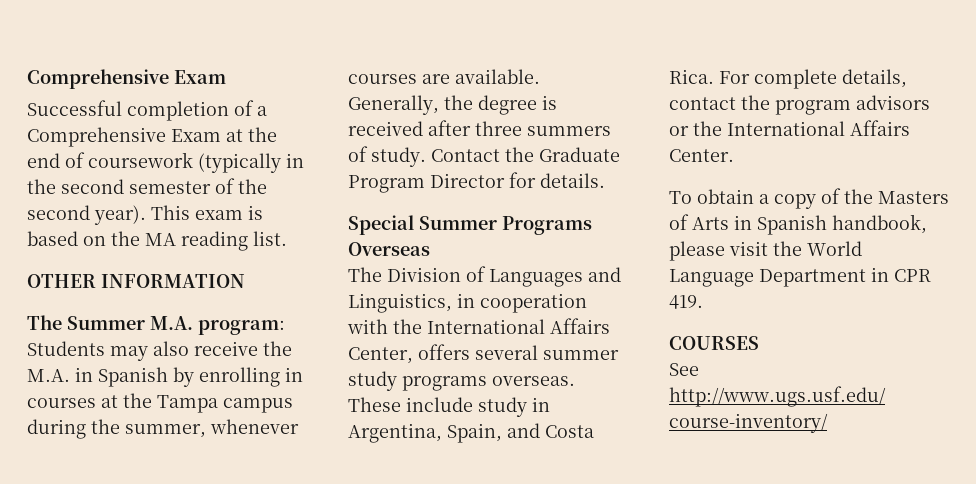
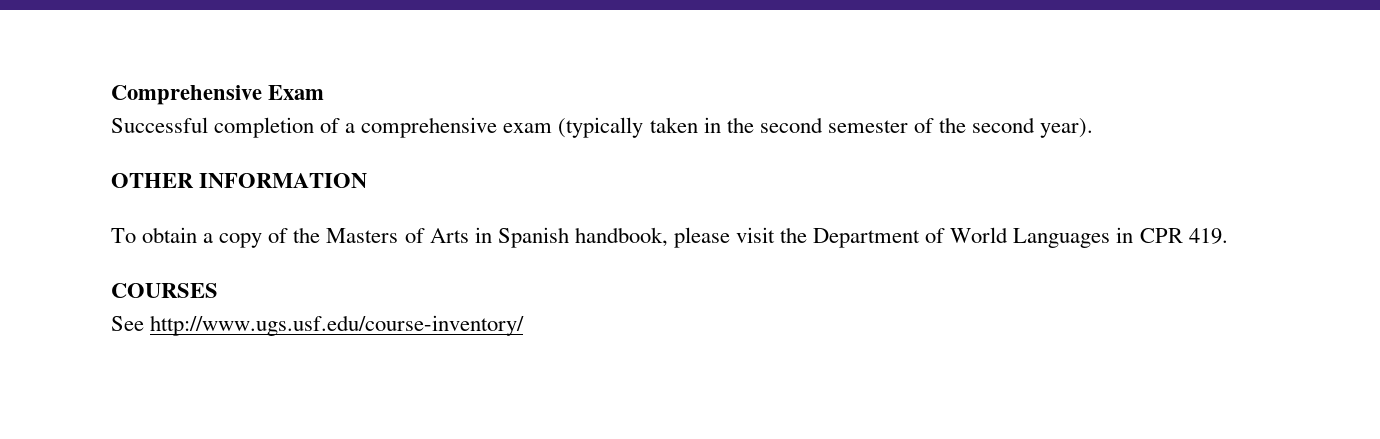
[27,127,277,147] [27,152,281,173] Comprehensive Exam at the end of coursework (typically -> [361,117,698,138] comprehensive exam (typically taken
[151,205,263,220] [27,231,287,251] [27,274,245,288] [27,315,285,335] [27,341,292,361] [27,367,303,387] [27,393,293,413] [27,419,299,439] [348,69,540,84] [348,95,557,115] [348,120,611,136] [348,146,620,167] [348,172,605,193] [348,215,592,235] [348,242,430,256] [348,266,621,287] [348,293,587,313] [347,318,610,334] [348,344,619,364] [348,371,575,391] [348,397,550,417] [348,423,594,443] [669,69,907,89] [669,95,930,115] [669,120,910,136] [669,149,734,162] This exam is based on the MA reading list. // OTHER INFORMATION // The Summer M.A. program: Students may also receive the M.A. in Spanish by enrolling in courses at the Tampa campus during the summer, whenever courses are available. Generally, the degree is received after three summers of study. Contact the Graduate Program Director for details. // Special Summer Programs Overseas // The Division of Languages and Linguistics, in cooperation with the International Affairs Center, offers several summer study programs overseas. These include study in Argentina, Spain, and Costa Rica. For complete details, contact the program advisors or the International Affairs Center. -> [111,173,368,188] // OTHER INFORMATION
[807,241,862,256] [669,269,866,287] World Language Department -> [813,227,1111,248] Department of World Languages

